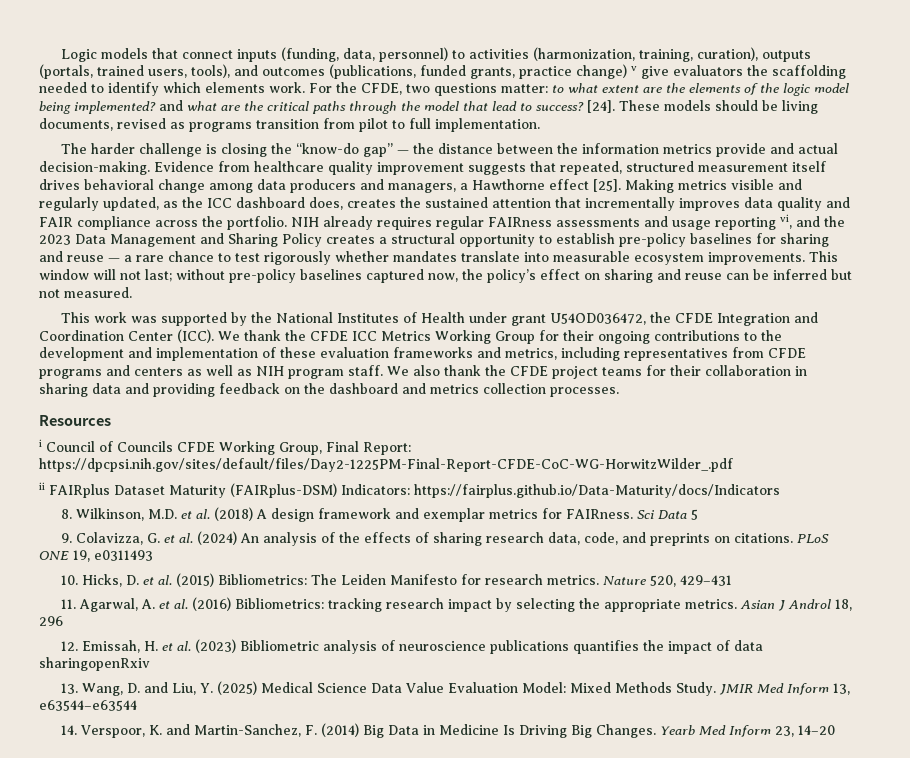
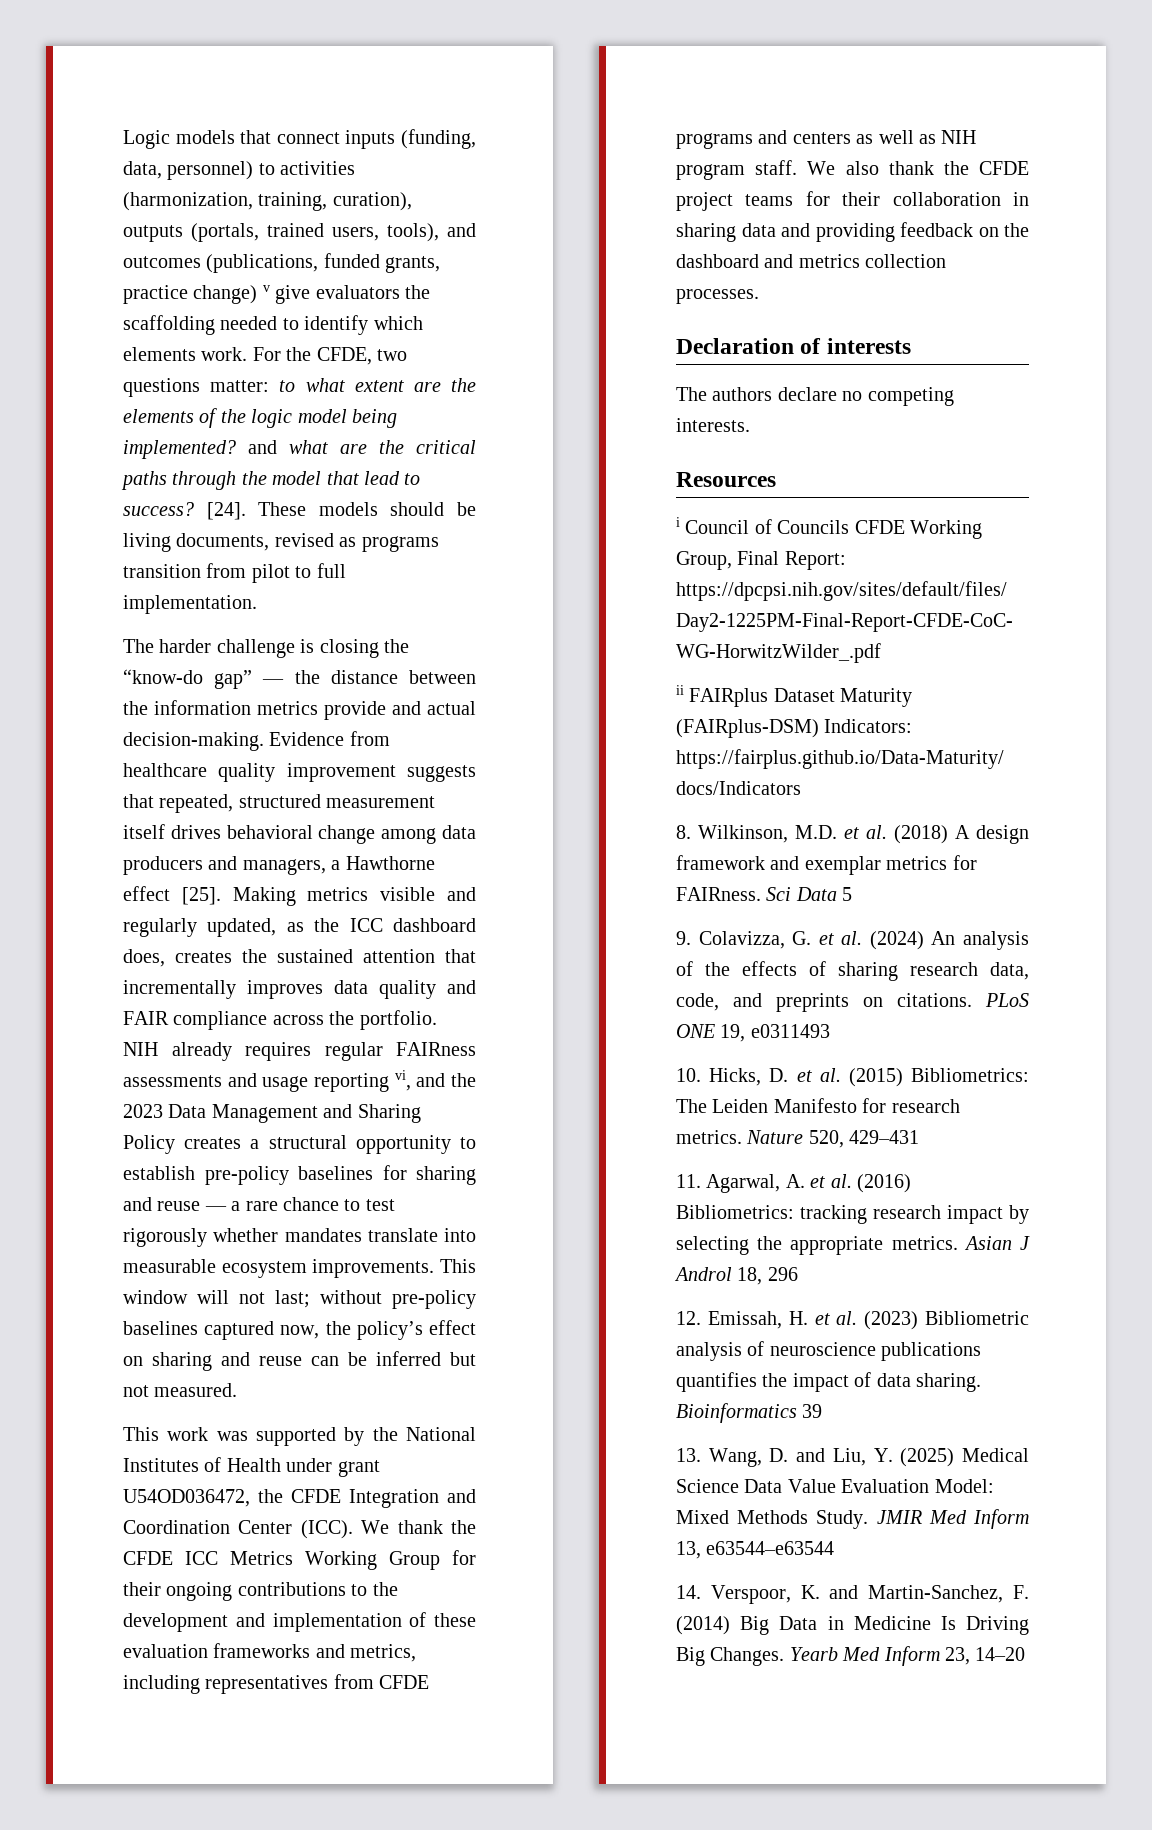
(619, 392) none -> [676,338,911,354] [676,387,954,406] [676,418,750,432] // Declaration of interests // The authors declare no competing interests.
[39,657,150,671] sharingopenRxiv -> [916,1373,981,1392] [676,1403,823,1423] sharing. Bioinformatics 39

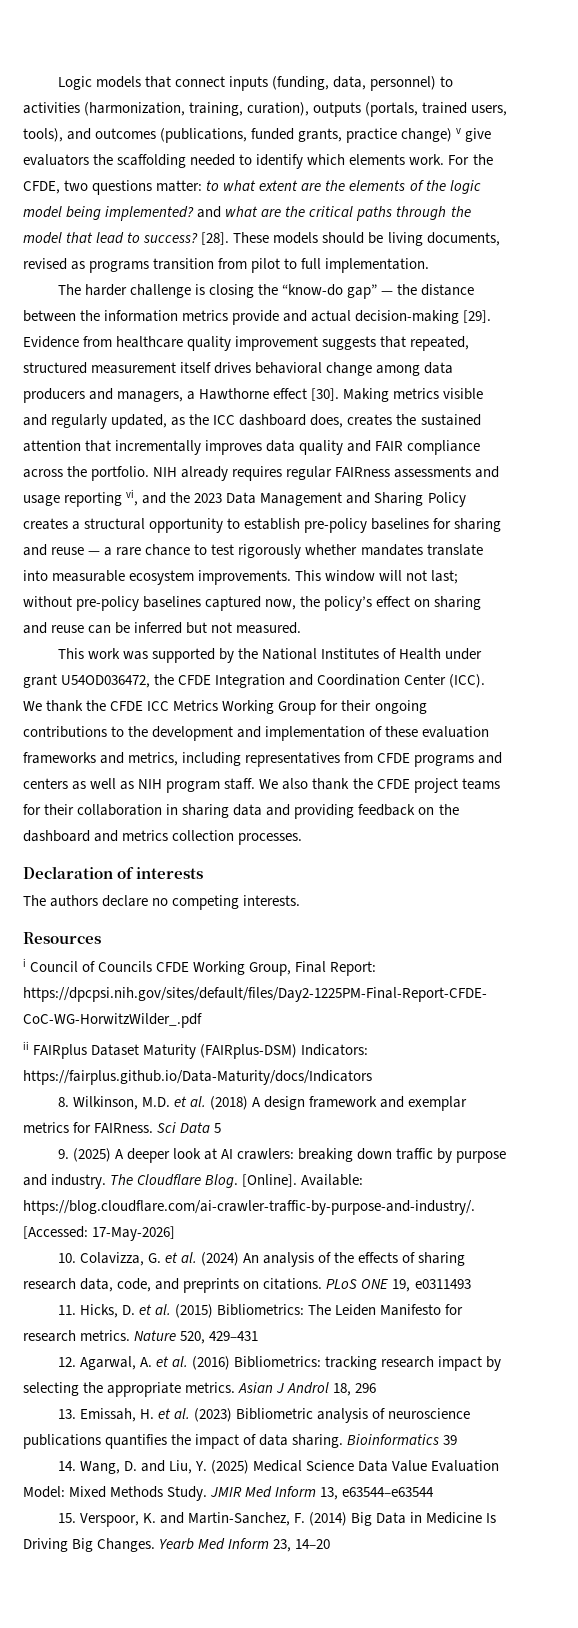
[206,502,246,520] [24]. -> [201,232,230,245] [28].
[123,732,264,751] decision-making. -> [355,310,492,324] decision-making [29].
[181,887,221,905] [25]. -> [311,388,340,401] [30].
(691, 938) none -> [72,1148,507,1163] [23,1174,364,1189] [23,1200,475,1215] [23,1226,176,1241] [57,1253,76,1263] (2025) A deeper look at AI crawlers: breaking down traffic by purpose and industry. The Cloudflare Blog. [Online]. Available: https://blog.cloudflare.com/ai-crawler-traffic-by-purpose-and-industry/. [Accessed: 17-May-2026] // 10.
[676,1068,701,1082] 10. -> [57,1305,76,1315] 11.
[676,1174,701,1188] 11. -> [57,1357,76,1367] 12.
[676,1311,701,1325] 12. -> [57,1409,76,1419] 13.
[676,1448,701,1462] 13. -> [57,1461,76,1471] 14.
[676,1585,701,1599] 14. -> [57,1513,76,1523] 15.

